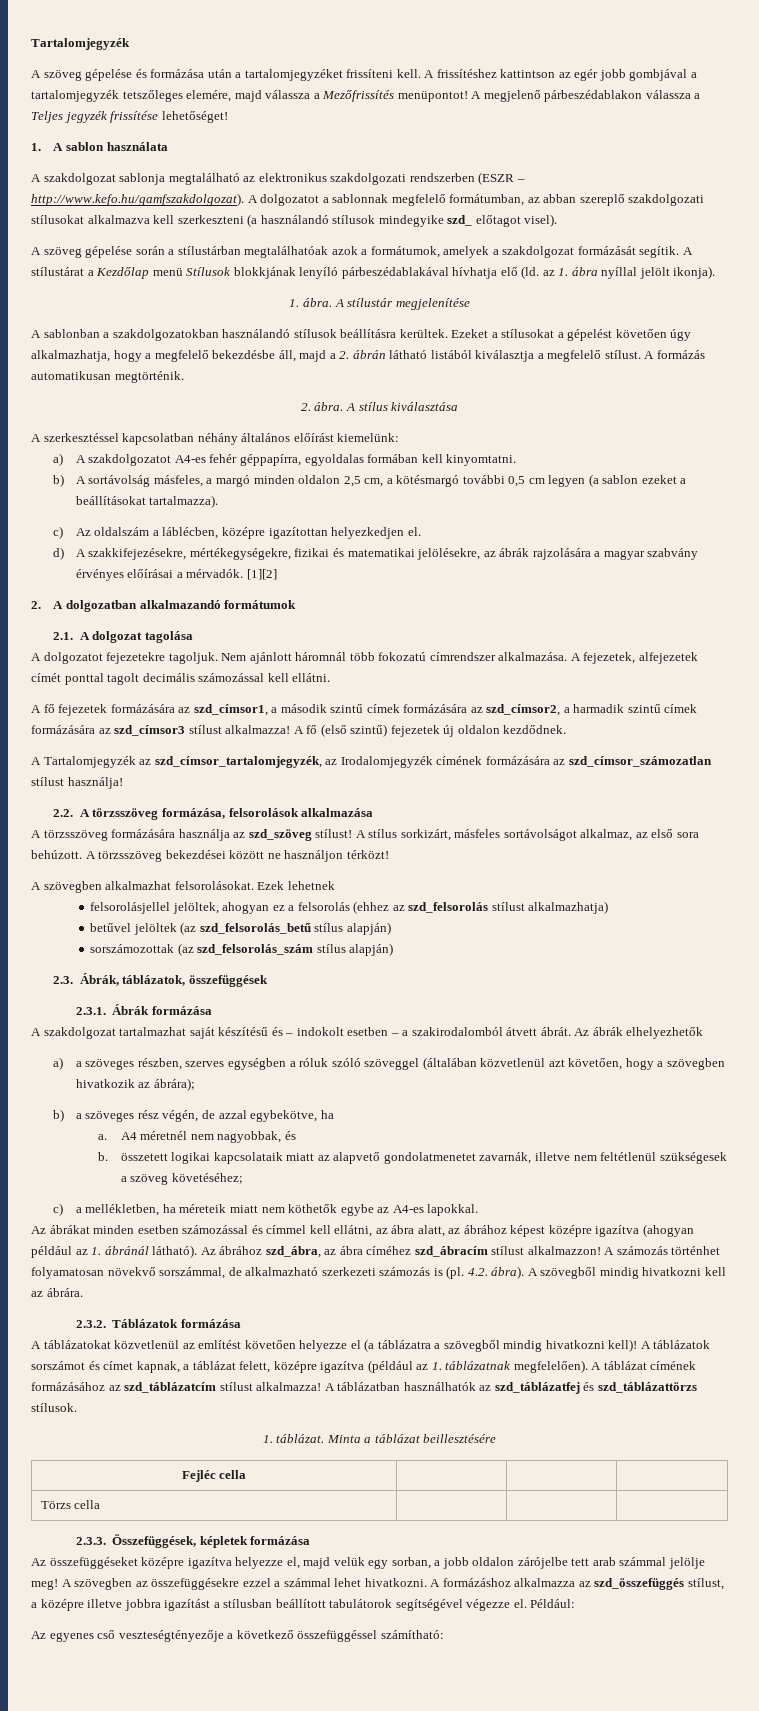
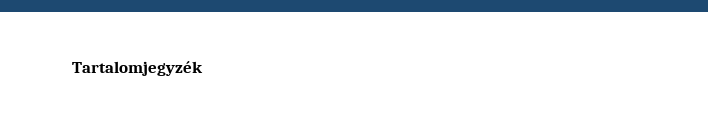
[31,38,130,50] [31,69,697,81] [31,89,701,102] [31,111,228,123] [31,142,168,151] [31,172,525,185] [31,193,705,206] [31,214,558,227] [31,246,693,258] [31,266,716,279] [289,298,470,310] [31,329,692,341] [31,350,705,362] [31,371,184,383] [300,402,459,411] [31,433,400,445] [53,453,517,466] [53,474,687,487] [75,495,219,508] [53,526,421,539] [53,547,699,560] [75,569,277,581] [31,600,297,612] [53,631,193,643] [31,652,698,664] [31,673,331,685] [31,704,698,716] [31,724,567,737] [31,756,712,768] [31,777,123,789] [53,808,374,820] [31,829,699,841] [31,850,389,862] [31,881,335,893] [90,901,609,914] [90,922,391,935] [90,943,394,956] [53,973,268,987] [75,1004,212,1015] [31,1027,704,1039] [53,1057,725,1070] [75,1078,195,1091] [53,1109,334,1122] [98,1131,296,1143] [98,1152,727,1164] [120,1173,243,1185] [53,1203,479,1216] [31,1224,694,1237] [31,1245,721,1258] [31,1266,726,1279] [31,1288,83,1297] [75,1319,241,1328] [31,1339,711,1352] [31,1360,697,1373] [31,1382,697,1394] [31,1403,77,1412] [262,1434,497,1443] [181,1470,247,1482] [40,1500,101,1509] [75,1534,311,1548] [31,1557,705,1569] [31,1578,724,1590] [31,1599,576,1611] [31,1630,444,1642] Tartalomjegyzék // A szöveg gépelése és formázása után a tartalomjegyzéket frissíteni kell. A frissítéshez kattintson az egér jobb gombjával a tartalomjegyzék tetszőleges elemére, majd válassza a Mezőfrissítés menüpontot! A megjelenő párbeszédablakon válassza a Teljes jegyzék frissítése lehetőséget! // 1. A sablon használata // A szakdolgozat sablonja megtalálható az elektronikus szakdolgozati rendszerben (ESZR – http://www.kefo.hu/gamfszakdolgozat). A dolgozatot a sablonnak megfelelő formátumban, az abban szereplő szakdolgozati stílusokat alkalmazva kell szerkeszteni (a használandó stílusok mindegyike szd_ előtagot visel). // A szöveg gépelése során a stílustárban megtalálhatóak azok a formátumok, amelyek a szakdolgozat formázását segítik. A stílustárat a Kezdőlap menü Stílusok blokkjának lenyíló párbeszédablakával hívhatja elő (ld. az 1. ábra nyíllal jelölt ikonja). // 1. ábra. A stílustár megjelenítése // A sablonban a szakdolgozatokban használandó stílusok beállításra kerültek. Ezeket a stílusokat a gépelést követően úgy alkalmazhatja, hogy a megfelelő bekezdésbe áll, majd a 2. ábrán látható listából kiválasztja a megfelelő stílust. A formázás automatikusan megtörténik. // 2. ábra. A stílus kiválasztása // A szerkesztéssel kapcsolatban néhány általános előírást kiemelünk: // a) A szakdolgozatot A4-es fehér géppapírra, egyoldalas formában kell kinyomtatni. // b) A sortávolság másfeles, a margó minden oldalon 2,5 cm, a kötésmargó további 0,5 cm legyen (a sablon ezeket a beállításokat tartalmazza). // c) Az oldalszám a láblécben, középre igazítottan helyezkedjen el. // d) A szakkifejezésekre, mértékegységekre, fizikai és matematikai jelölésekre, az ábrák rajzolására a magyar szabvány érvényes előírásai a mérvadók. [1][2] // 2. A dolgozatban alkalmazandó formátumok // 2.1. A dolgozat tagolása // A dolgozatot fejezetekre tagoljuk. Nem ajánlott háromnál több fokozatú címrendszer alkalmazása. A fejezetek, alfejezetek címét ponttal tagolt decimális számozással kell ellátni. // A fő fejezetek formázására az szd_címsor1, a második szintű címek formázására az szd_címsor2, a harmadik szintű címek formázására az szd_címsor3 stílust alkalmazza! A fő (első szintű) fejezetek új oldalon kezdődnek. // A Tartalomjegyzék az szd_címsor_tartalomjegyzék, az Irodalomjegyzék címének formázására az szd_címsor_számozatlan stílust használja! // 2.2. A törzsszöveg formázása, felsorolások alkalmazása // A törzsszöveg formázására használja az szd_szöveg stílust! A stílus sorkizárt, másfeles sortávolságot alkalmaz, az első sora behúzott. A törzsszöveg bekezdései között ne használjon térközt! // A szövegben alkalmazhat felsorolásokat. Ezek lehetnek // felsorolásjellel jelöltek, ahogyan ez a felsorolás (ehhez az szd_felsorolás stílust alkalmazhatja) // betűvel jelöltek (az szd_felsorolás_betű stílus alapján) // sorszámozottak (az szd_felsorolás_szám stílus alapján) // 2.3. Ábrák, táblázatok, összefüggések // 2.3.1. Ábrák formázása // A szakdolgozat tartalmazhat saját készítésű és – indokolt esetben – a szakirodalomból átvett ábrát. Az ábrák elhelyezhetők // a) a szöveges részben, szerves egységben a róluk szóló szöveggel (általában közvetlenül azt követően, hogy a szövegben hivatkozik az ábrára); // b) a szöveges rész végén, de azzal egybekötve, ha // a. A4 méretnél nem nagyobbak, és // b. összetett logikai kapcsolataik miatt az alapvető gondolatmenetet zavarnák, illetve nem feltétlenül szükségesek a szöveg követéséhez; // c) a mellékletben, ha méreteik miatt nem köthetők egybe az A4-es lapokkal. // Az ábrákat minden esetben számozással és címmel kell ellátni, az ábra alatt, az ábrához képest középre igazítva (ahogyan például az 1. ábránál látható). Az ábrához szd_ábra, az ábra címéhez szd_ábracím stílust alkalmazzon! A számozás történhet folyamatosan növekvő sorszámmal, de alkalmazható szerkezeti számozás is (pl. 4.2. ábra). A szövegből mindig hivatkozni kell az ábrára. // 2.3.2. Táblázatok formázása // A táblázatokat közvetlenül az említést követően helyezze el (a táblázatra a szövegből mindig hivatkozni kell)! A táblázatok sorszámot és címet kapnak, a táblázat felett, középre igazítva (például az 1. táblázatnak megfelelően). A táblázat címének formázásához az szd_táblázatcím stílust alkalmazza! A táblázatban használhatók az szd_táblázatfej és szd_táblázattörzs stílusok. // 1. táblázat. Minta a táblázat beillesztésére // Fejléc cella | | | // Törzs cella | | | // 2.3.3. Összefüggések, képletek formázása // Az összefüggéseket középre igazítva helyezze el, majd velük egy sorban, a jobb oldalon zárójelbe tett arab számmal jelölje meg! A szövegben az összefüggésekre ezzel a számmal lehet hivatkozni. A formázáshoz alkalmazza az szd_összefüggés stílust, a középre illetve jobbra igazítást a stílusban beállított tabulátorok segítségével végezze el. Például: // Az egyenes cső veszteségtényezője a következő összefüggéssel számítható: -> [72,61,203,76] Tartalomjegyzék

